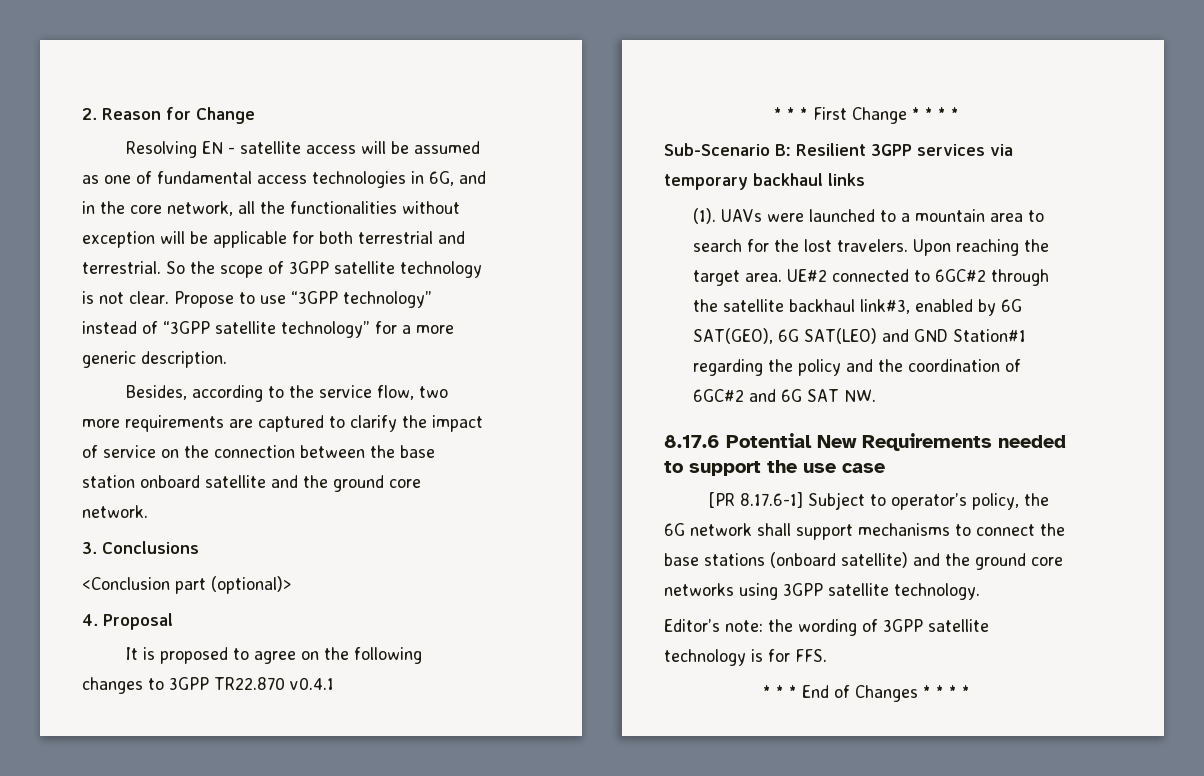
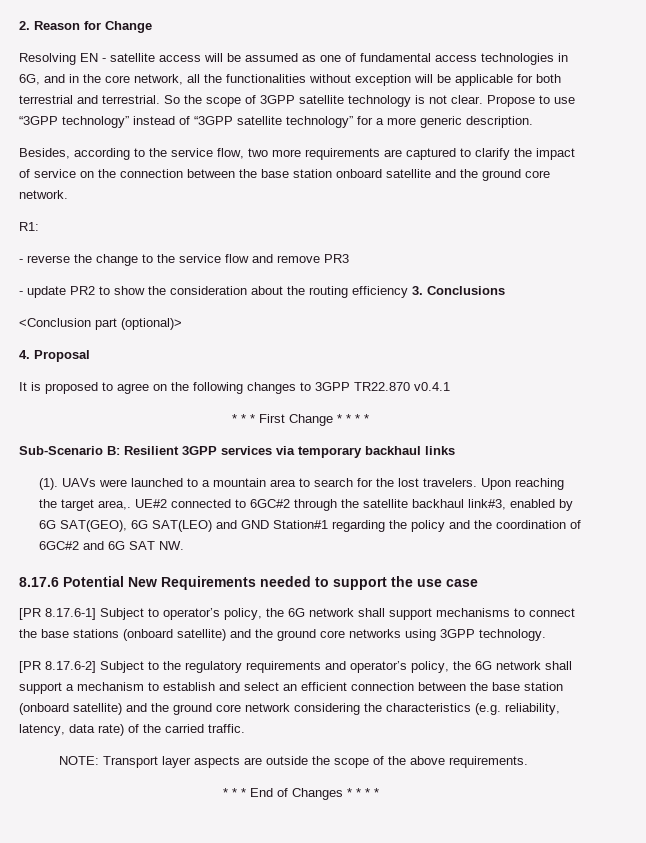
(148, 511) none -> [19,222,39,231] [19,254,349,266] [19,286,408,298] R1: // - reverse the change to the service flow and remove PR3 // - update PR2 to show the consideration about the routing efficiency
[744,273,782,282] area. -> [98,500,132,510] area,.
[828,583,889,596] satellite -> (475, 633) none
[664,619,989,636] [664,649,827,666] Editor’s note: the wording of 3GPP satellite technology is for FFS. -> [19,661,572,673] [19,682,563,694] [19,703,560,715] [19,724,245,736] [59,756,529,768] [PR 8.17.6-2] Subject to the regulatory requirements and operator’s policy, the 6G network shall support a mechanism to establish and select an efficient connection between the base station (onboard satellite) and the ground core network considering the characteristics (e.g. reliability, latency, data rate) of the carried traffic. // NOTE: Transport layer aspects are outside the scope of the above requirements.

